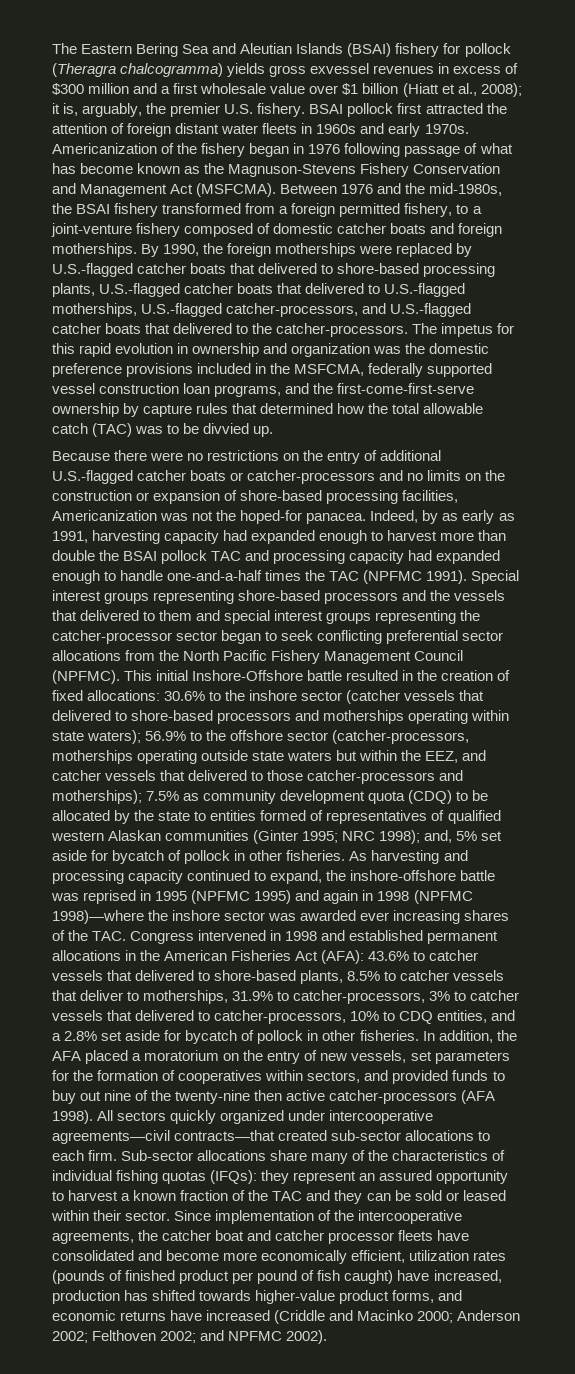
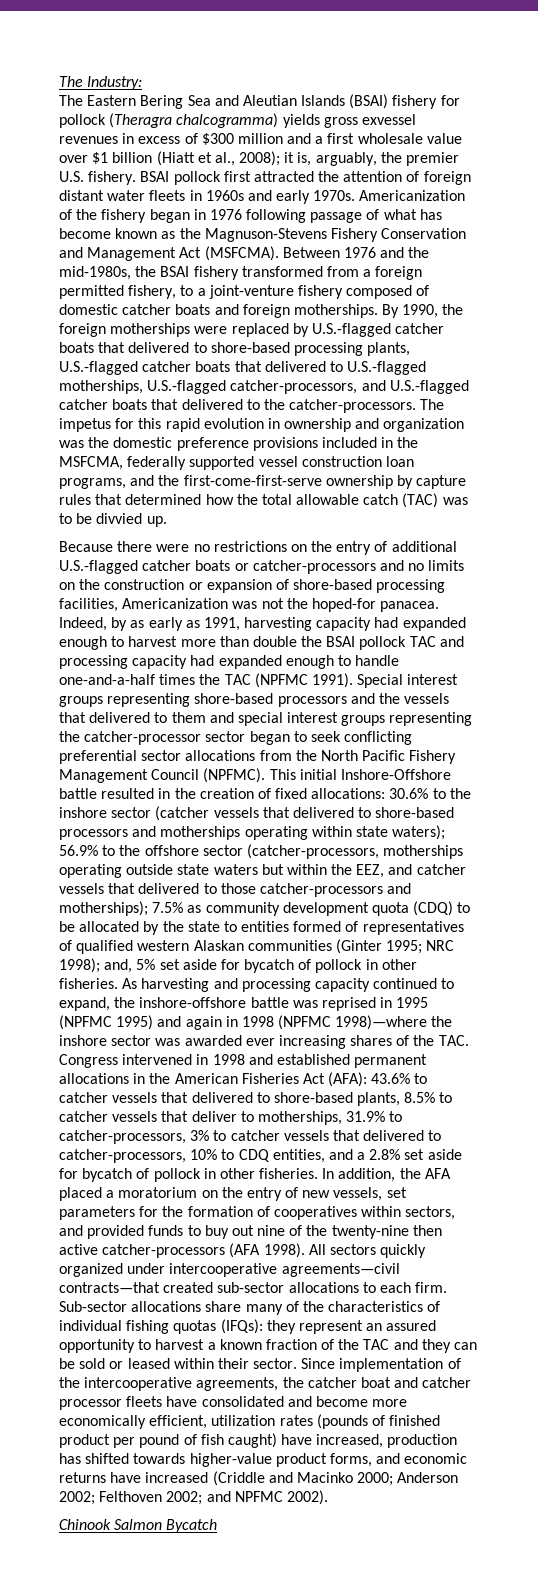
[52,43,77,54] The -> [59,76,143,90] [59,95,83,106] The Industry: // The
(328, 1337) none -> [59,1519,218,1533] // Chinook Salmon Bycatch

